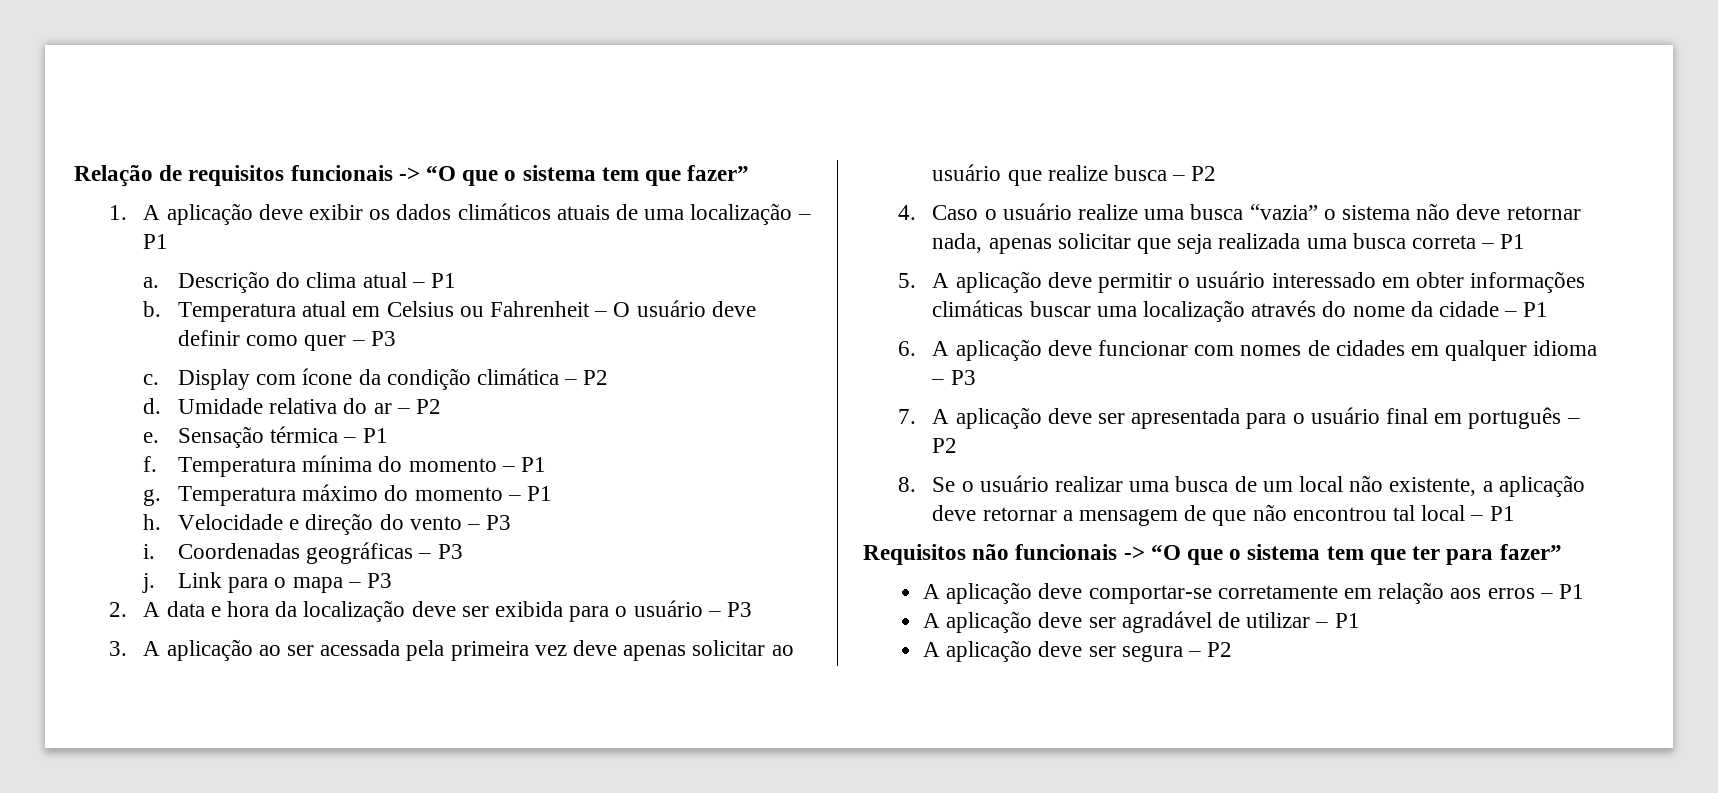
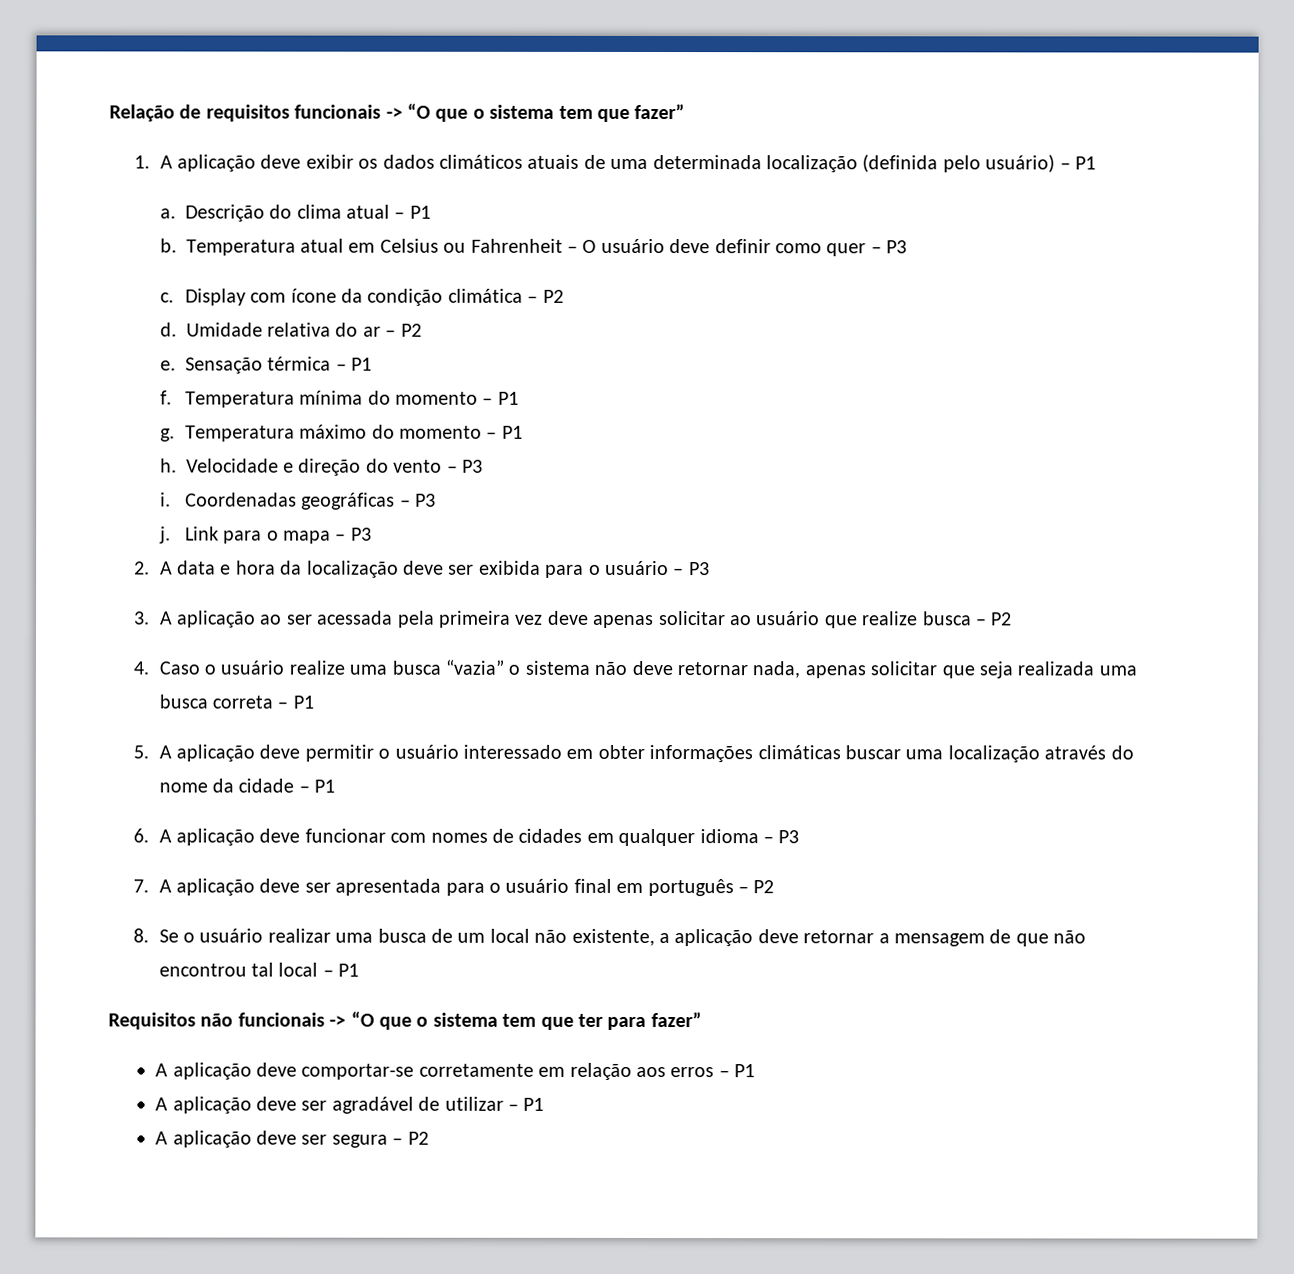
[690,203,793,225] localização -> [652,154,1056,173] determinada localização (definida pelo usuário)

